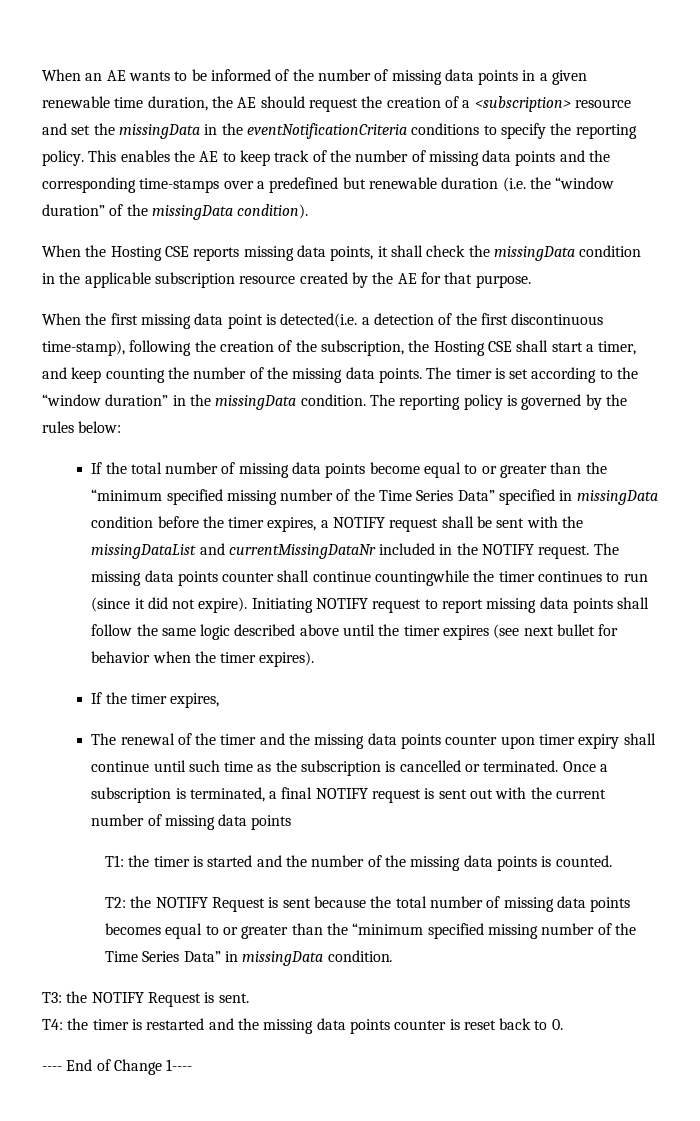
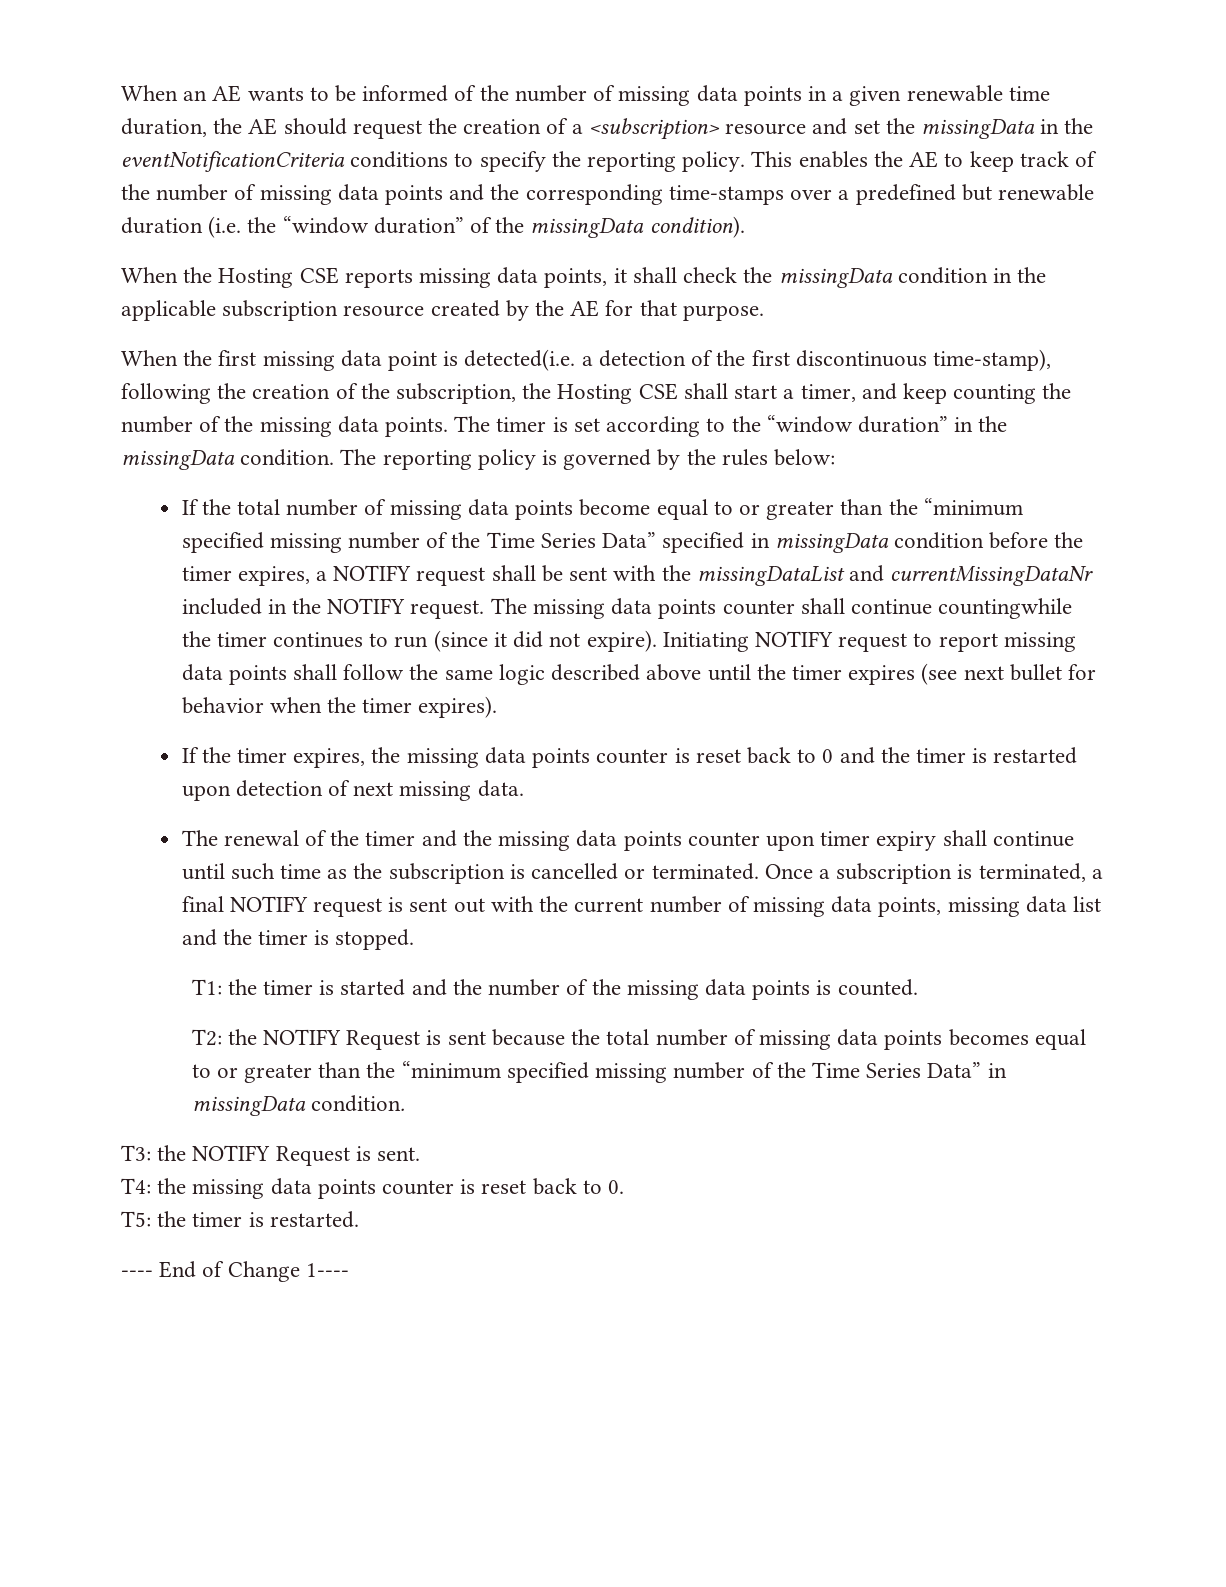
(220, 700) none -> [371,747,1078,768] [181,780,524,801] the missing data points counter is reset back to 0 and the timer is restarted upon detection of next missing data.
[251,815,292,830] points -> [878,896,1101,917] [181,929,415,950] points, missing data list and the timer is stopped.
[92,1018,259,1030] timer is restarted and the -> (187, 1186) none
(563, 1024) none -> [121,1211,359,1228] // T5: the timer is restarted.

